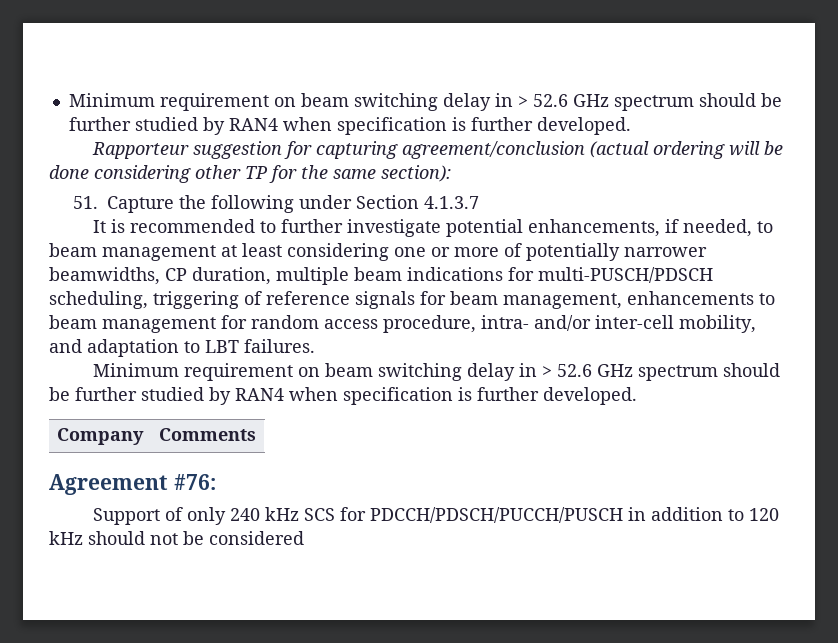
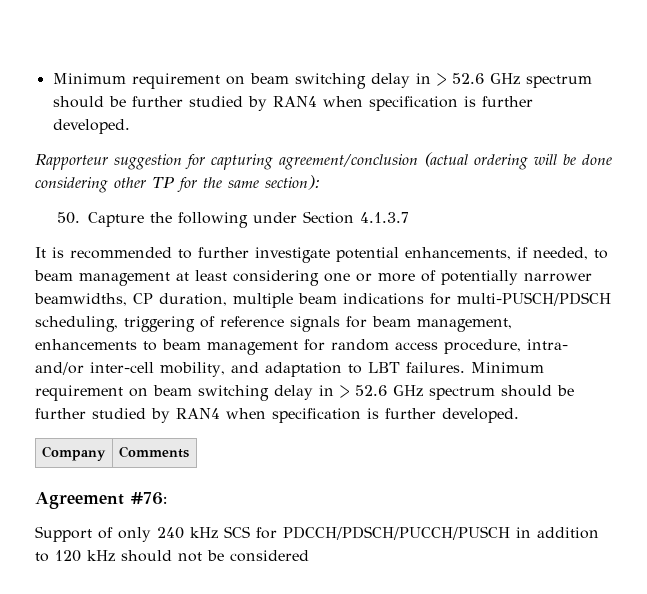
[72,196,98,209] 51. -> [57,212,81,224] 50.
(315, 346) // -> (465, 367) none

